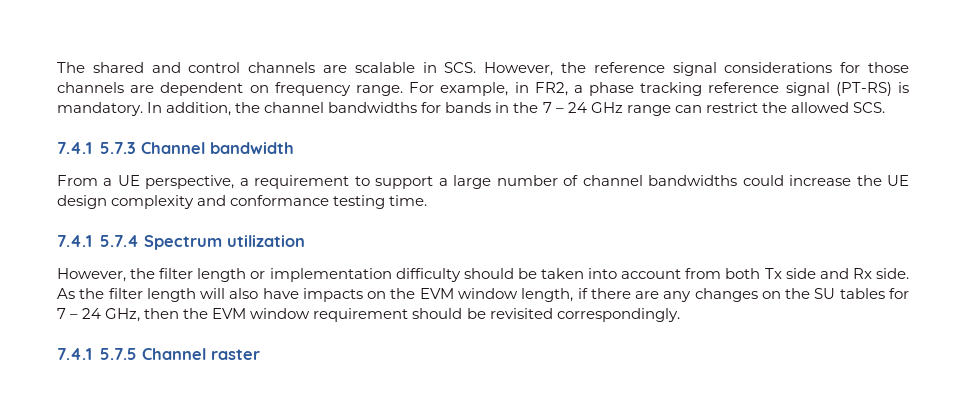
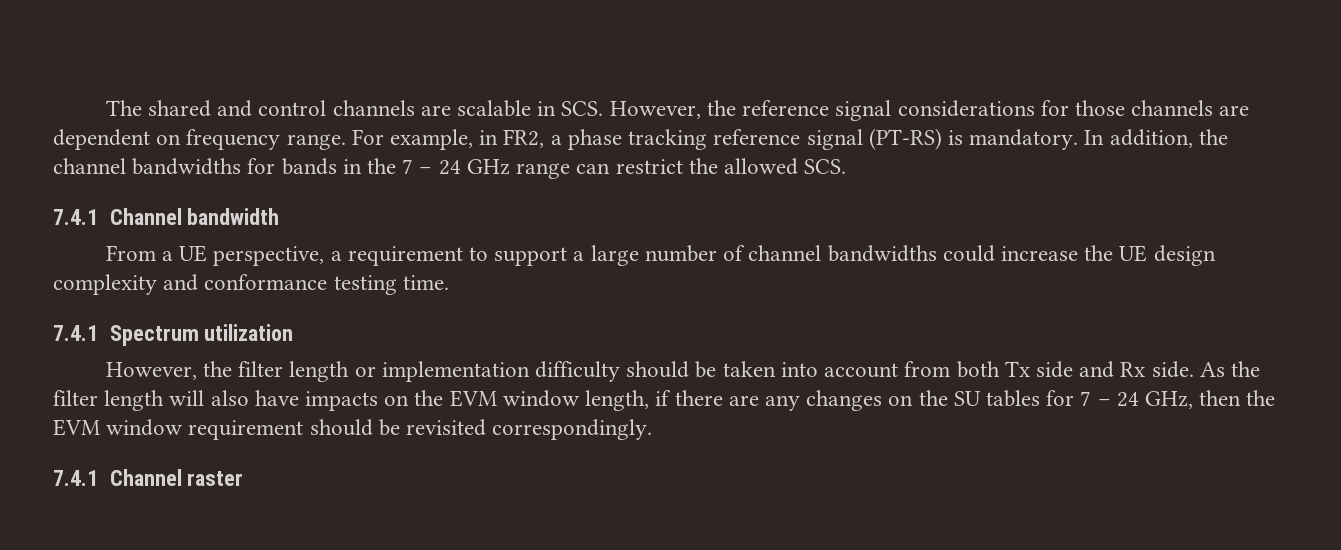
[99,142,136,154] 5.7.3 -> (98, 217) none
[99,235,139,247] 5.7.4 -> (98, 333) none
[99,348,137,360] 5.7.5 -> (98, 478) none

